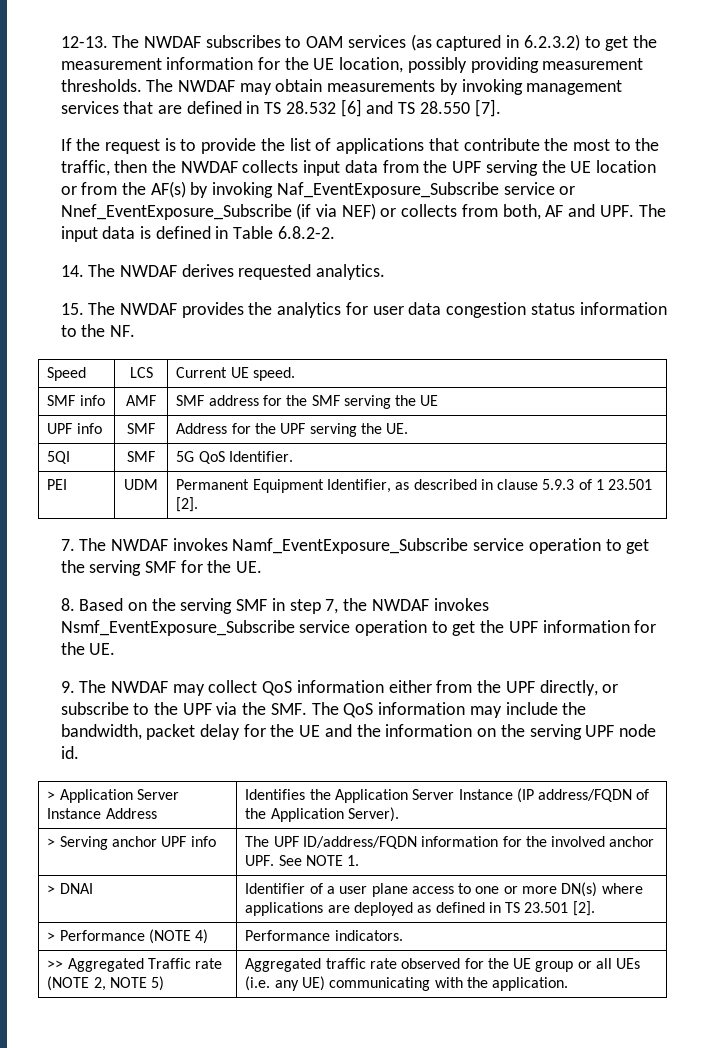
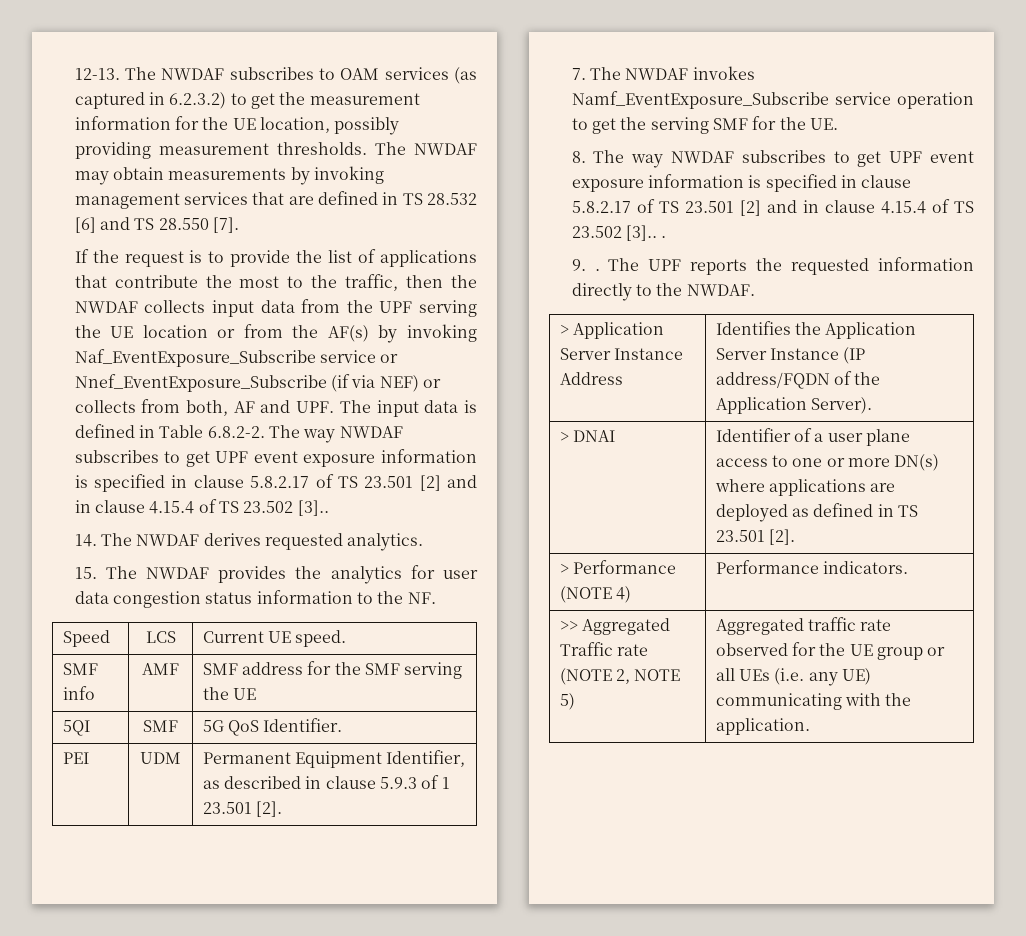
(335, 232) none -> [268,425,403,443] [74,449,478,467] [74,474,477,492] [74,499,329,516] The way NWDAF subscribes to get UPF event exposure information is specified in clause 5.8.2.17 of TS 23.501 [2] and in clause 4.15.4 of TS 23.502 [3]..
[47,423,102,434] [127,423,155,434] [176,423,409,437] // UPF info | SMF | Address for the UPF serving the UE. -> (257, 694) none
[79,598,489,614] [60,620,657,636] [60,642,116,655] [60,680,619,696] [60,702,587,718] [60,724,656,740] [60,746,79,759] Based on the serving SMF in step 7, the NWDAF invokes Nsmf_EventExposure_Subscribe service operation to get the UPF information for the UE. // 9. The NWDAF may collect QoS information either from the UPF directly, or subscribe to the UPF via the SMF. The QoS information may include the bandwidth, packet delay for the UE and the information on the serving UPF node id. -> [593,150,974,168] [571,174,912,192] [571,199,974,216] [571,225,667,241] [571,257,974,275] [571,283,755,301] The way NWDAF subscribes to get UPF event exposure information is specified in clause 5.8.2.17 of TS 23.501 [2] and in clause 4.15.4 of TS 23.502 [3].. . // 9. . The UPF reports the requested information directly to the NWDAF.
[47,836,216,850] [245,836,655,849] [245,855,360,866] // > Serving anchor UPF info | The UPF ID/address/FQDN information for the involved anchor UPF. See NOTE 1. -> (873, 405) none

